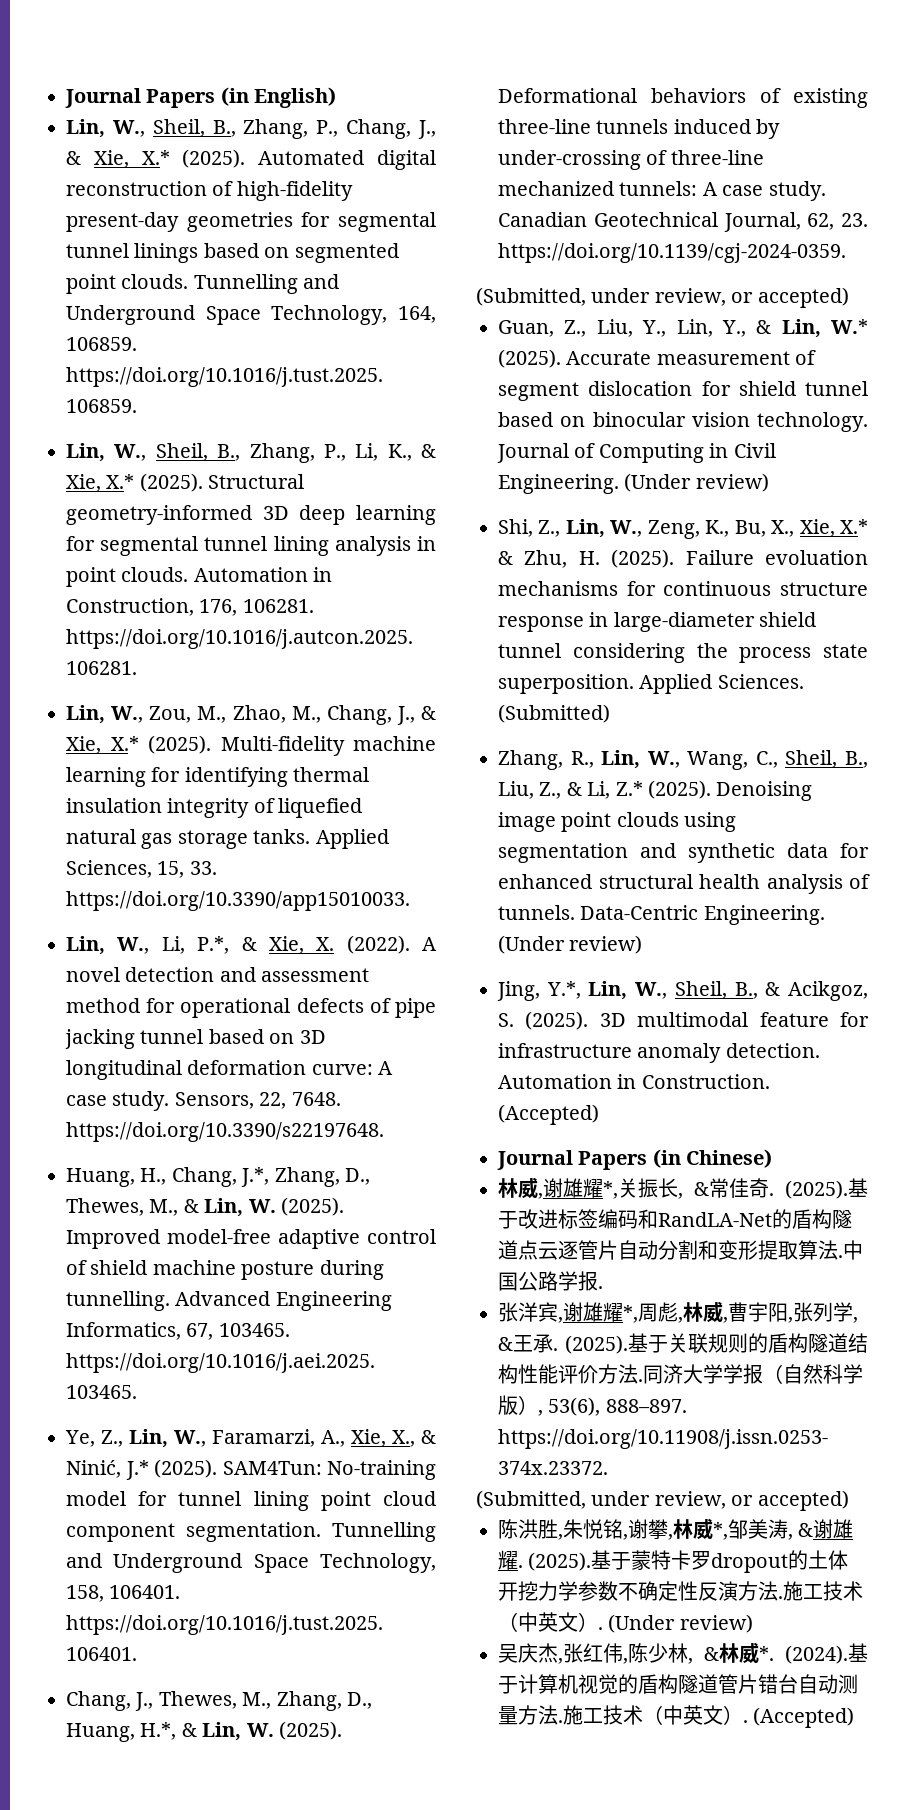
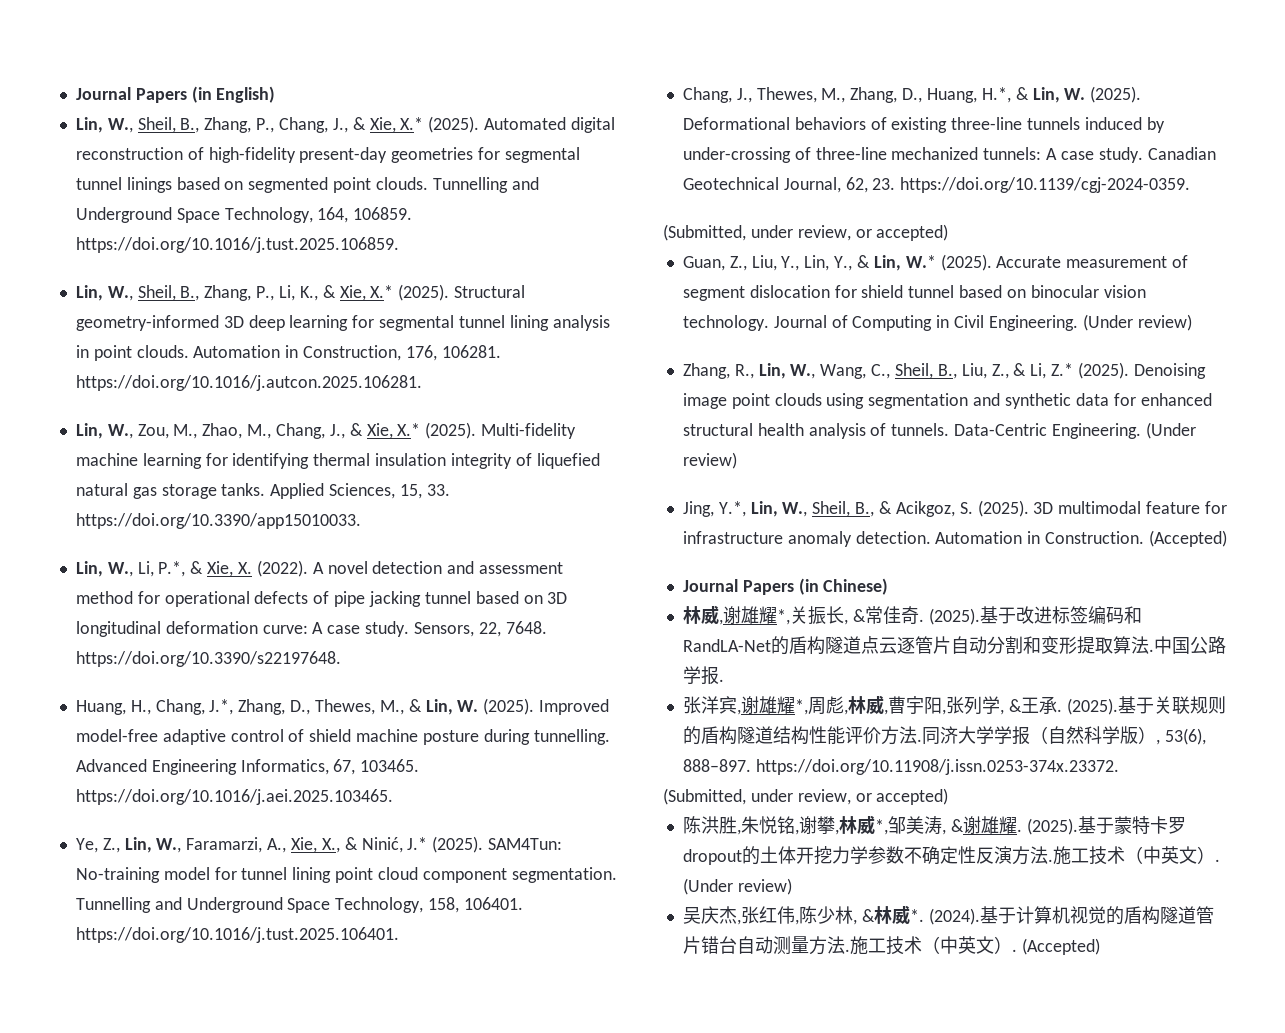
[498,519,869,539] [498,549,868,568] [498,581,868,596] [498,612,817,632] [498,643,868,663] [498,674,804,694] [498,704,610,723] // Shi, Z., Lin, W., Zeng, K., Bu, X., Xie, X.* & Zhu, H. (2025). Failure evoluation mechanisms for continuous structure response in large-diameter shield tunnel considering the process state superposition. Applied Sciences. (Submitted) -> (1192, 322) none

